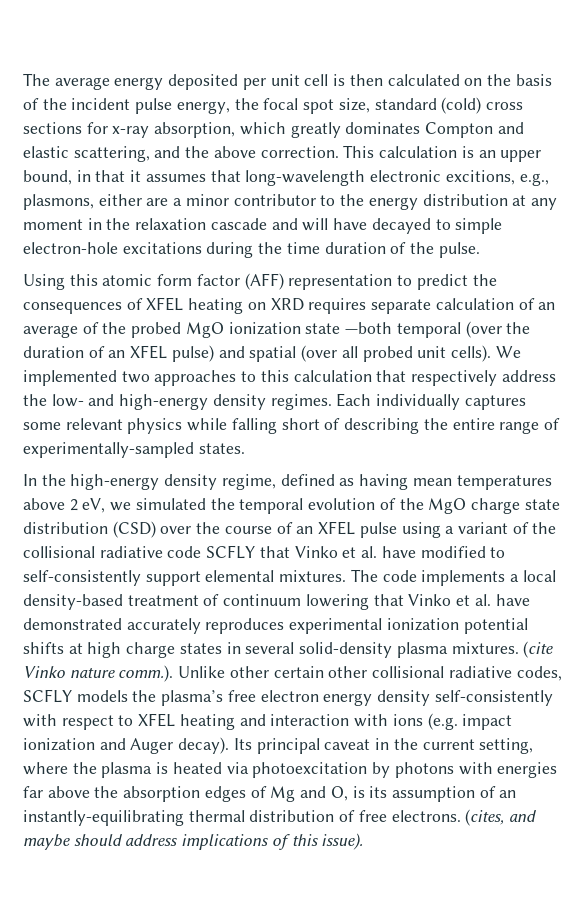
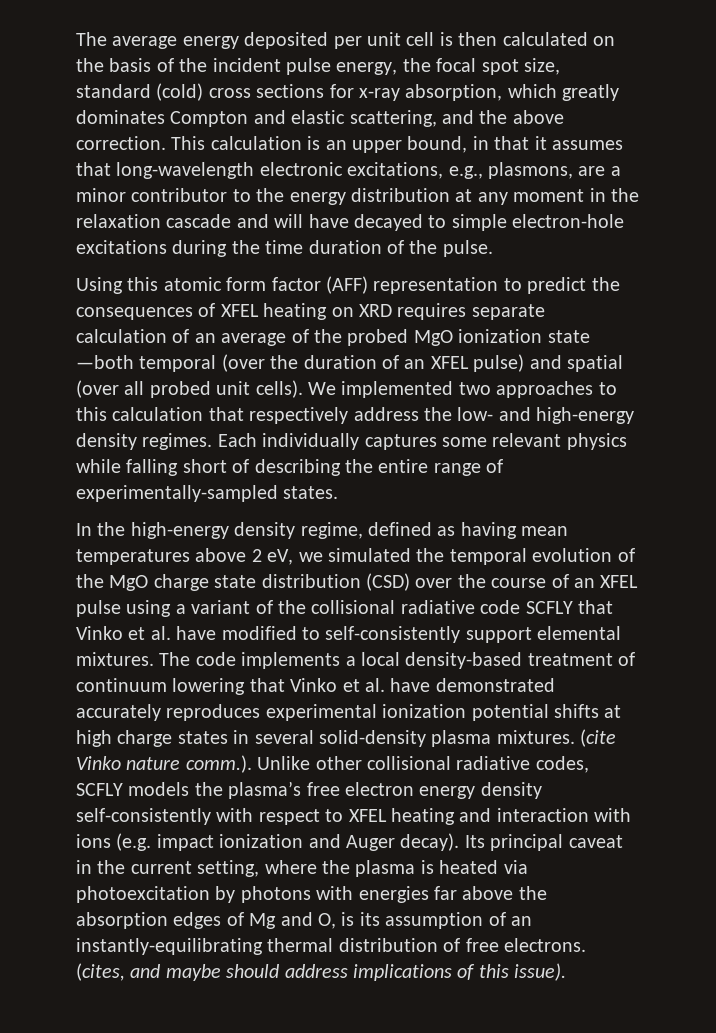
[445,170,515,185] excitions, -> [347,162,444,179] excitations,
[98,194,142,206] either -> (573, 170) none
[273,666,368,678] certain other -> (362, 763) none

